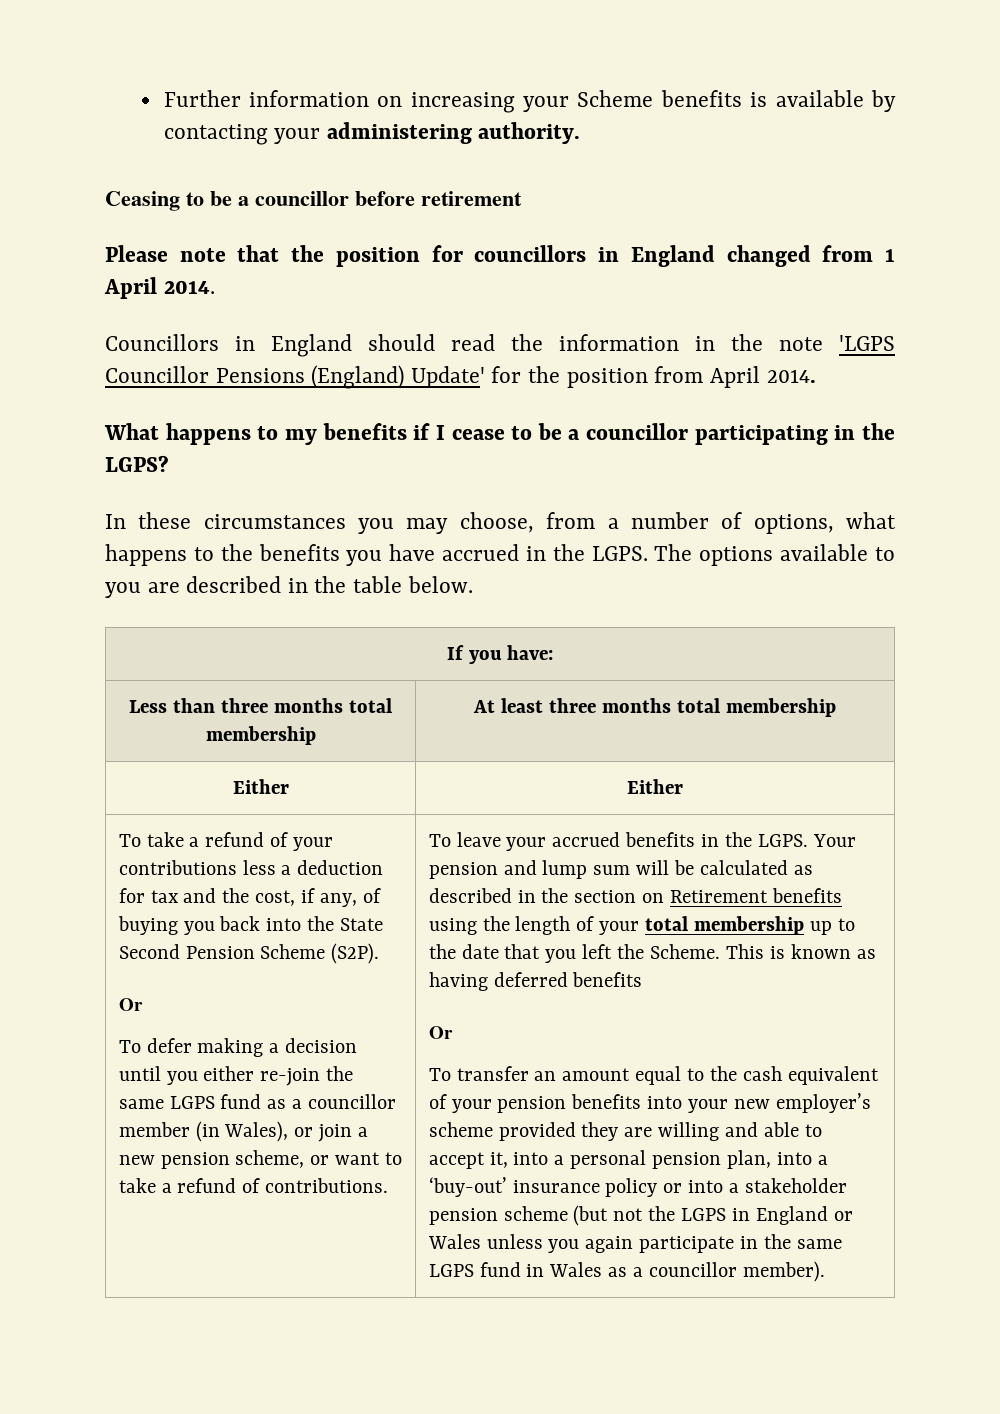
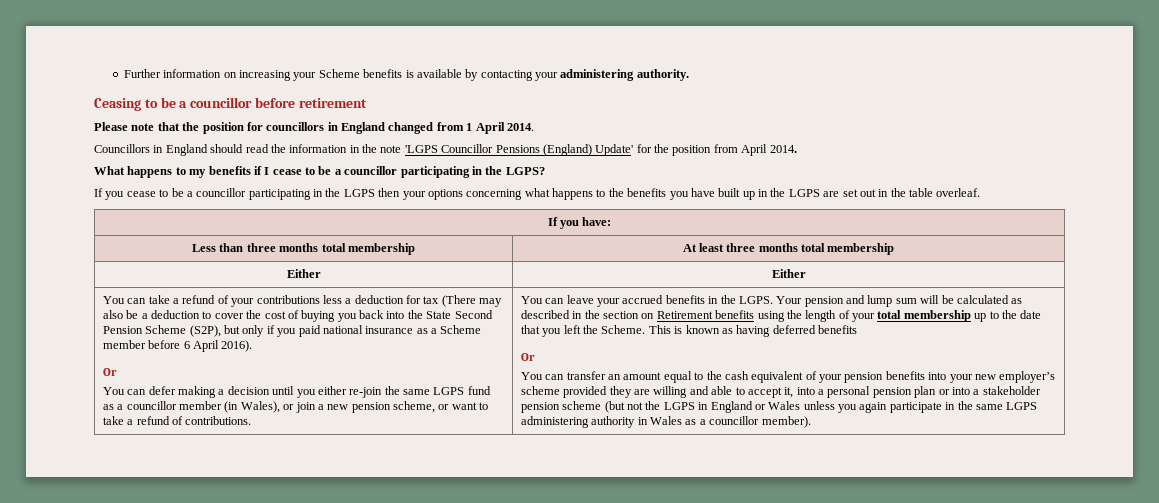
[105,512,834,534] In these circumstances you may choose, from a number of options, -> [94,188,523,200] If you cease to be a councillor participating in the LGPS then your options concerning
[442,544,895,566] [105,576,282,598] accrued in the LGPS. The options available to you are described -> [718,188,876,200] built up in the LGPS are set out
[407,576,473,593] below. -> [936,188,981,197] overleaf.
[118,834,141,847] To -> [102,296,147,304] You can
[183,888,358,907] and the cost, if any, -> [441,295,503,307] [102,310,286,319] (There may also be a deduction to cover the cost
[331,943,380,964] [118,998,143,1011] [118,1040,141,1053] (S2P). // Or // To -> [189,325,482,337] [102,340,253,352] [102,368,117,376] [102,387,147,395] (S2P), but only if you paid national insurance as a Scheme member before 6 April 2016). // Or // You can
[428,834,451,847] To -> [520,296,565,304] You can
[428,1068,451,1081] To -> [520,372,565,380] You can
[727,1150,829,1169] [428,1177,658,1197] plan, into a ‘buy-out’ insurance policy -> [914,386,937,398] plan
[479,1262,521,1277] fund -> [520,416,636,428] administering authority

